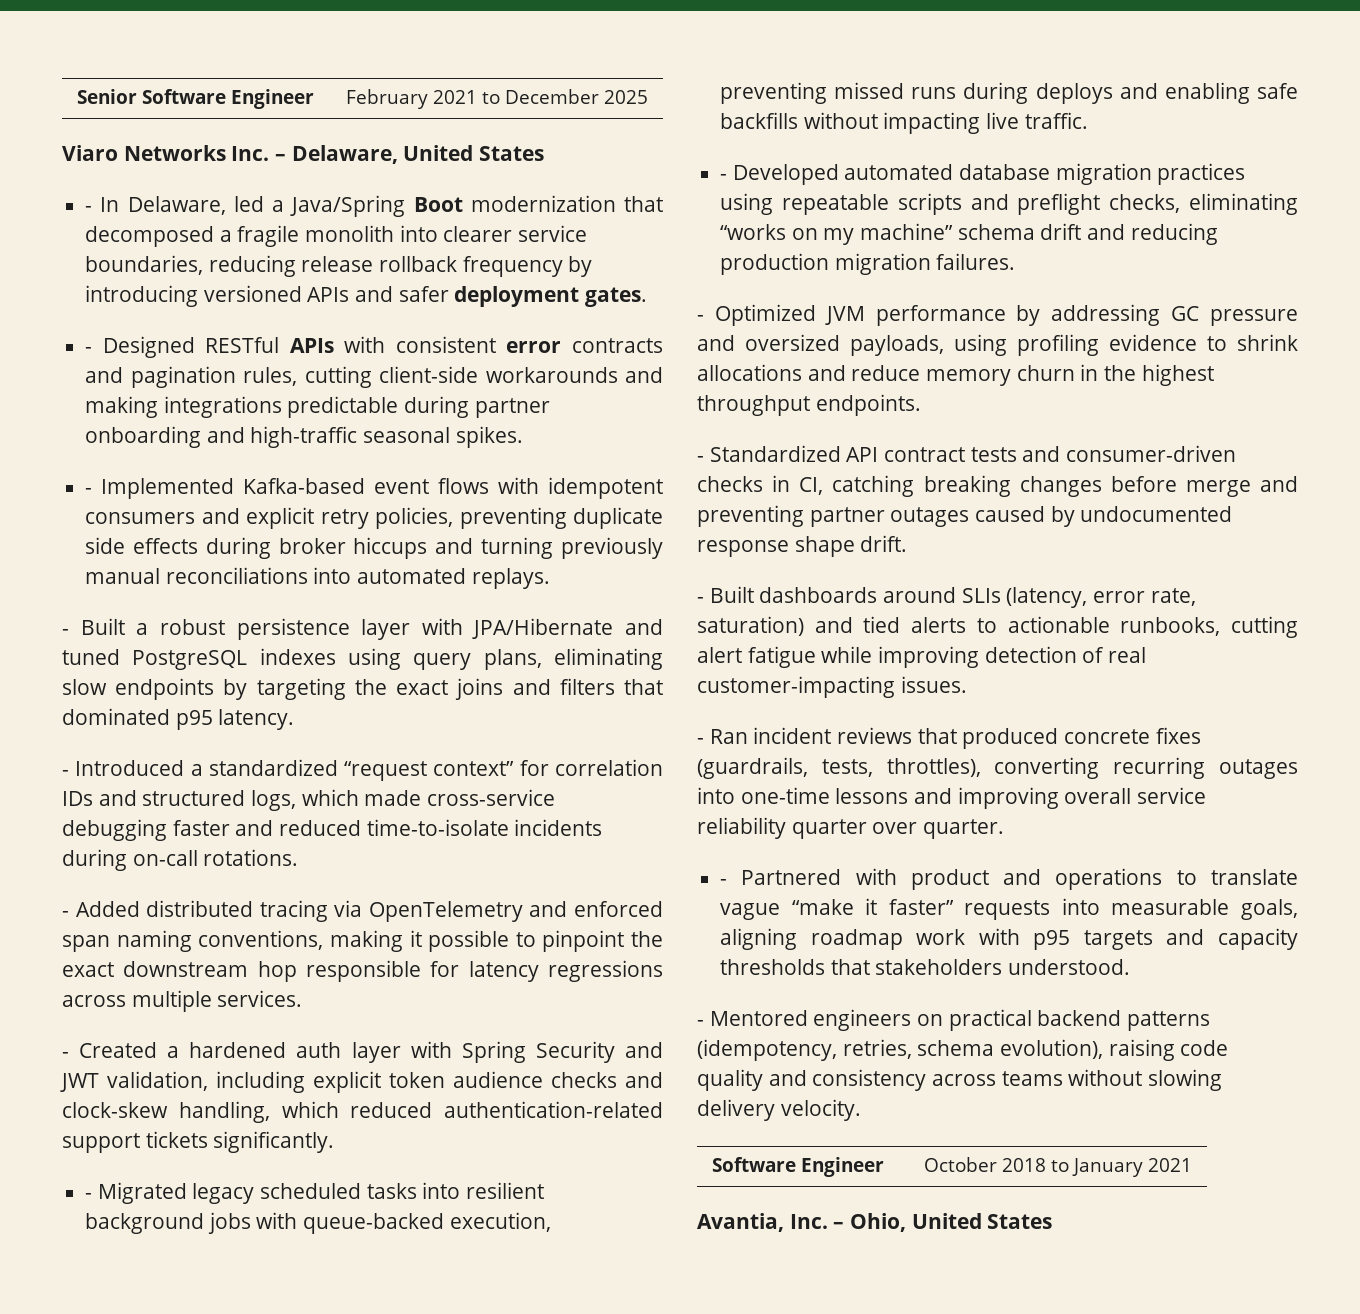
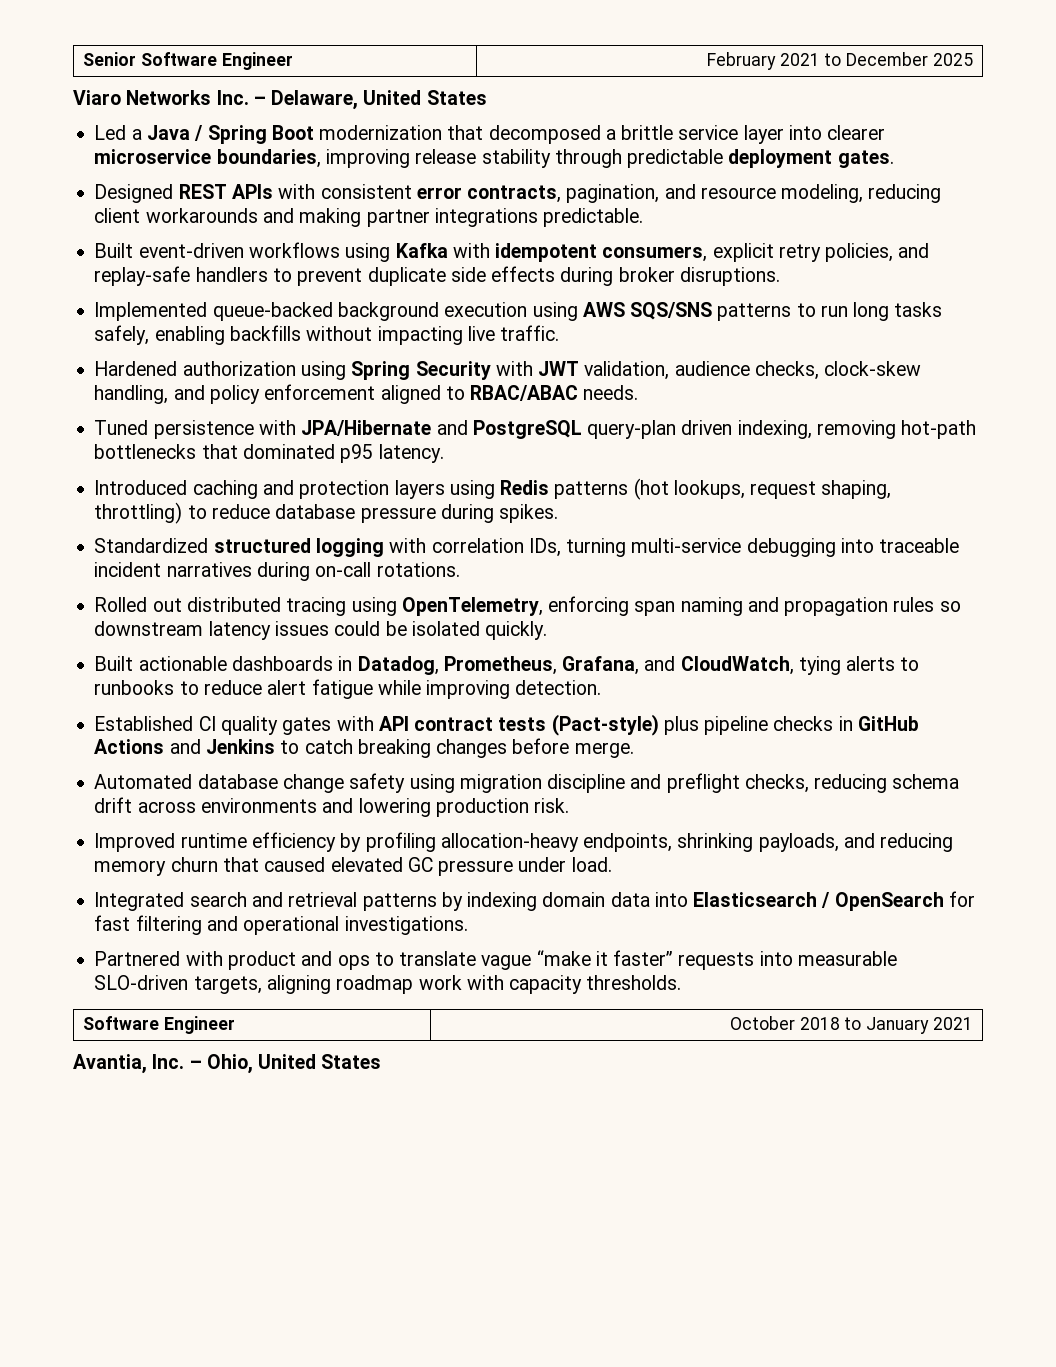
[85,195,406,217] - In Delaware, led a Java/Spring -> [94,125,267,144] Led a Java / Spring
[237,225,588,247] [85,255,593,277] [85,285,449,307] fragile monolith into clearer service boundaries, reducing release rollback frequency by introducing versioned APIs and safer -> [621,125,886,144] [94,149,724,168] brittle service layer into clearer microservice boundaries, improving release stability through predictable
[85,336,280,358] - Designed RESTful -> [94,184,227,203] Designed REST
[571,338,663,353] [85,366,663,388] [85,396,550,418] [85,426,523,448] [85,477,663,499] [85,507,567,529] contracts and pagination rules, cutting client-side workarounds and making integrations predictable during partner onboarding and high-traffic seasonal spikes. // - Implemented Kafka-based event flows with idempotent consumers and explicit retry policies, preventing -> [467,184,942,203] [94,208,644,227] [94,242,930,262] [94,266,363,286] contracts, pagination, and resource modeling, reducing client workarounds and making partner integrations predictable. // Built event-driven workflows using Kafka with idempotent consumers, explicit retry policies, and replay-safe handlers to prevent
[353,537,663,559] [85,567,550,589] [62,618,663,640] [62,648,663,670] [62,678,663,700] [62,708,295,730] [62,759,663,781] [62,789,556,811] [62,819,603,841] [62,849,299,871] [62,900,663,922] [62,930,663,952] [62,960,663,982] [62,990,303,1012] [62,1041,663,1063] [60,1071,663,1093] [62,1101,663,1123] [62,1131,335,1153] [85,1182,545,1204] [85,1212,551,1234] [720,82,1298,104] hiccups and turning previously manual reconciliations into automated replays. // - Built a robust persistence layer with JPA/Hibernate and tuned PostgreSQL indexes using query plans, eliminating slow endpoints by targeting the exact joins and filters that dominated p95 latency. // - Introduced a standardized “request context” for correlation IDs and structured logs, which made cross-service debugging faster and reduced time-to-isolate incidents during on-call rotations. // - Added distributed tracing via OpenTelemetry and enforced span naming conventions, making it possible to pinpoint the exact downstream hop responsible for latency regressions across multiple services. // - Created a hardened auth layer with Spring Security and JWT validation, including explicit token audience checks and clock-skew handling, which reduced authentication-related support tickets significantly. // - Migrated legacy scheduled tasks into resilient background jobs with queue-backed execution, preventing missed runs during deploys and enabling safe -> [679,267,780,286] [94,302,943,321] [94,325,225,345] disruptions. // Implemented queue-backed background execution using AWS SQS/SNS patterns to run long tasks safely, enabling
[720,163,1246,185] [720,193,1298,215] [720,223,1218,245] [720,253,1016,275] [697,304,1298,326] [697,334,1298,356] [697,364,1214,386] [697,394,921,416] [697,445,1237,462] [697,475,1298,497] [697,505,1233,527] [697,535,908,557] [697,586,1196,608] [697,616,1298,638] [697,646,1147,668] [697,676,967,698] [697,727,1201,749] [697,757,1298,779] [697,787,1207,809] [697,817,1005,839] [720,879,728,885] - Developed automated database migration practices using repeatable scripts and preflight checks, eliminating “works on my machine” schema drift and reducing production migration failures. // - Optimized JVM performance by addressing GC pressure and oversized payloads, using profiling evidence to shrink allocations and reduce memory churn in the highest throughput endpoints. // - Standardized API contract tests and consumer-driven checks in CI, catching breaking changes before merge and preventing partner outages caused by undocumented response shape drift. // - Built dashboards around SLIs (latency, error rate, saturation) and tied alerts to actionable runbooks, cutting alert fatigue while improving detection of real customer-impacting issues. // - Ran incident reviews that produced concrete fixes (guardrails, tests, throttles), converting recurring outages into one-time lessons and improving overall service reliability quarter over quarter. // - -> [94,361,922,380] [94,384,639,404] [94,420,977,439] [94,444,444,463] [94,478,892,500] [94,502,559,524] [94,538,960,557] [94,562,460,581] [94,596,961,616] [94,621,548,640] [94,656,920,675] [94,679,602,699] [94,714,919,736] [94,738,634,758] [94,773,960,793] [94,797,570,817] [94,832,954,852] [94,857,612,876] [94,891,975,911] [94,915,468,935] Hardened authorization using Spring Security with JWT validation, audience checks, clock-skew handling, and policy enforcement aligned to RBAC/ABAC needs. // Tuned persistence with JPA/Hibernate and PostgreSQL query-plan driven indexing, removing hot-path bottlenecks that dominated p95 latency. // Introduced caching and protection layers using Redis patterns (hot lookups, request shaping, throttling) to reduce database pressure during spikes. // Standardized structured logging with correlation IDs, turning multi-service debugging into traceable incident narratives during on-call rotations. // Rolled out distributed tracing using OpenTelemetry, enforcing span naming and propagation rules so downstream latency issues could be isolated quickly. // Built actionable dashboards in Datadog, Prometheus, Grafana, and CloudWatch, tying alerts to runbooks to reduce alert fatigue while improving detection. // Established CI quality gates with API contract tests (Pact-style) plus pipeline checks in GitHub Actions and Jenkins to catch breaking changes before merge. // Automated database change safety using migration discipline and preflight checks, reducing schema drift across environments and lowering production risk. // Improved runtime efficiency by profiling allocation-heavy endpoints, shrinking payloads, and reducing memory churn that caused elevated GC pressure under load. // Integrated search and retrieval patterns by indexing domain data into Elasticsearch / OpenSearch for fast filtering and operational investigations. //
[1055,868,1163,890] operations -> [337,955,370,970] ops
[1241,899,1298,920] goals, -> [94,975,262,994] SLO-driven targets,
[1033,928,1298,950] [720,959,1131,975] [697,1009,1211,1031] [697,1039,1229,1061] [697,1069,1223,1091] [697,1099,861,1121] p95 targets and capacity thresholds that stakeholders understood. // - Mentored engineers on practical backend patterns (idempotency, retries, schema evolution), raising code quality and consistency across teams without slowing delivery velocity. -> [509,975,682,994] capacity thresholds.

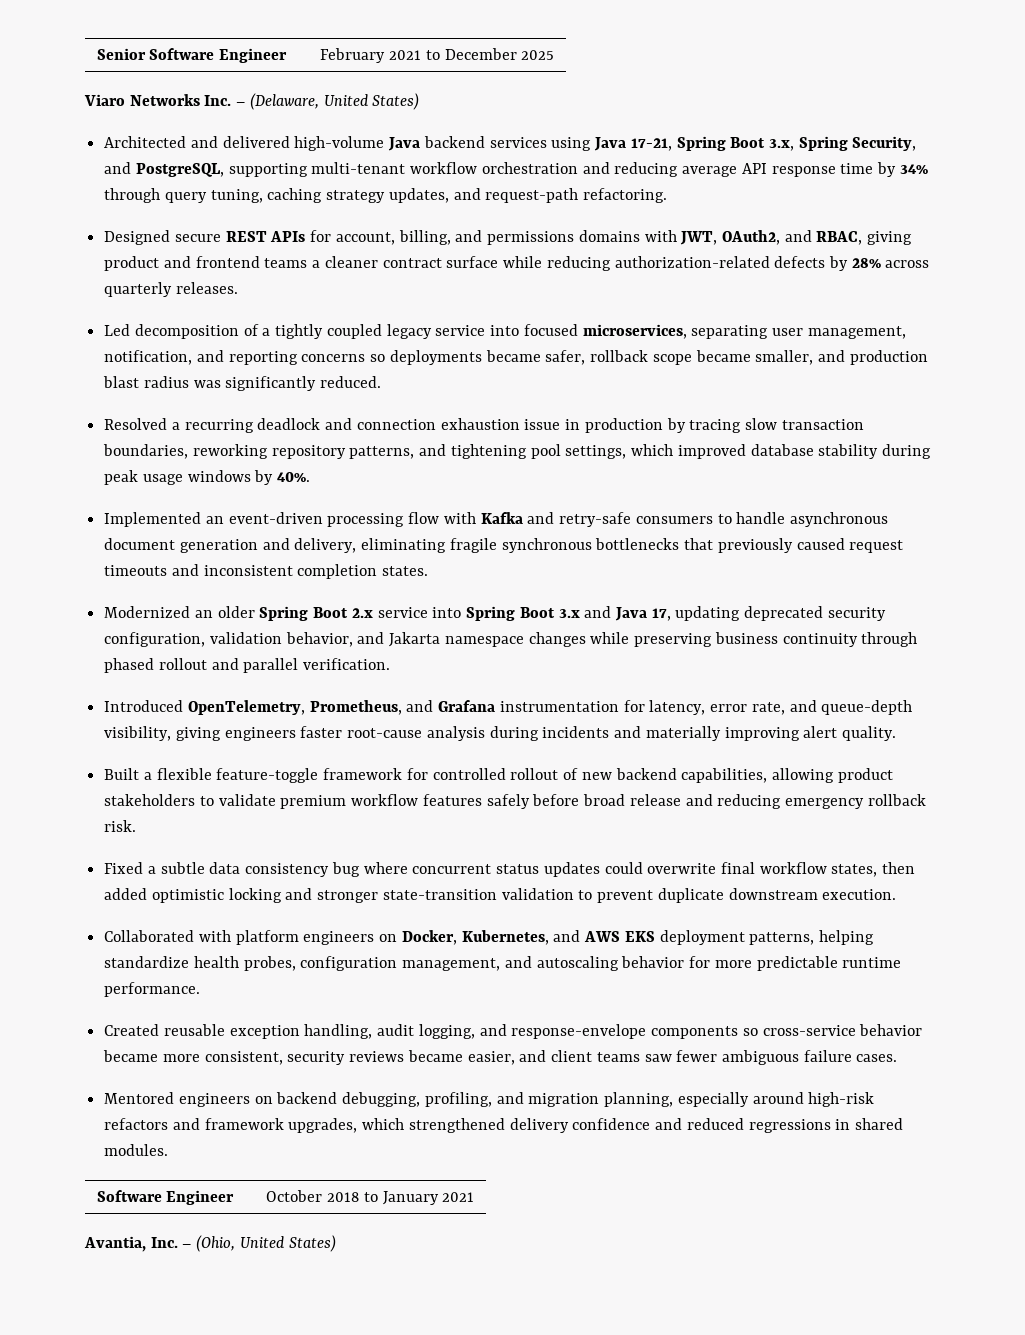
[271,90,487,110] [94,125,886,144] [94,149,894,168] [94,184,942,203] [94,208,644,227] [94,242,930,262] [94,266,780,286] [94,302,943,321] [94,325,560,345] [94,361,922,380] [94,384,639,404] [94,420,977,439] [94,444,444,463] [94,478,892,500] [94,502,559,524] [94,538,960,557] [94,562,460,581] [94,596,961,616] [94,621,548,640] [94,656,920,675] [94,679,602,699] [94,714,919,736] [94,738,634,758] [94,773,960,793] [94,797,570,817] [94,832,954,852] [94,857,612,876] [94,891,975,911] [94,915,468,935] [94,950,897,970] [94,975,682,994] Delaware, United States // Led a Java / Spring Boot modernization that decomposed a brittle service layer into clearer microservice boundaries, improving release stability through predictable deployment gates. // Designed REST APIs with consistent error contracts, pagination, and resource modeling, reducing client workarounds and making partner integrations predictable. // Built event-driven workflows using Kafka with idempotent consumers, explicit retry policies, and replay-safe handlers to prevent duplicate side effects during broker disruptions. // Implemented queue-backed background execution using AWS SQS/SNS patterns to run long tasks safely, enabling backfills without impacting live traffic. // Hardened authorization using Spring Security with JWT validation, audience checks, clock-skew handling, and policy enforcement aligned to RBAC/ABAC needs. // Tuned persistence with JPA/Hibernate and PostgreSQL query-plan driven indexing, removing hot-path bottlenecks that dominated p95 latency. // Introduced caching and protection layers using Redis patterns (hot lookups, request shaping, throttling) to reduce database pressure during spikes. // Standardized structured logging with correlation IDs, turning multi-service debugging into traceable incident narratives during on-call rotations. // Rolled out distributed tracing using OpenTelemetry, enforcing span naming and propagation rules so downstream latency issues could be isolated quickly. // Built actionable dashboards in Datadog, Prometheus, Grafana, and CloudWatch, tying alerts to runbooks to reduce alert fatigue while improving detection. // Established CI quality gates with API contract tests (Pact-style) plus pipeline checks in GitHub Actions and Jenkins to catch breaking changes before merge. // Automated database change safety using migration discipline and preflight checks, reducing schema drift across environments and lowering production risk. // Improved runtime efficiency by profiling allocation-heavy endpoints, shrinking payloads, and reducing memory churn that caused elevated GC pressure under load. // Integrated search and retrieval patterns by indexing domain data into Elasticsearch / OpenSearch for fast filtering and operational investigations. // Partnered with product and ops to translate vague “make it faster” requests into measurable SLO-driven targets, aligning roadmap work with capacity thresholds. -> [249,93,420,110] [104,136,917,151] [104,162,928,177] [104,188,668,203] [104,230,913,245] [104,256,930,271] [104,282,238,297] [104,324,906,339] [104,350,928,365] [103,376,382,391] [104,418,864,433] [103,444,931,459] [104,470,311,485] [104,512,888,527] [104,538,904,553] [104,564,429,579] [104,606,886,621] [104,632,918,647] [104,658,391,673] [104,700,913,715] [104,726,896,741] [104,768,893,783] [104,794,926,809] [104,820,137,832] [104,862,916,877] [104,888,897,903] [104,930,874,945] [104,956,902,971] [104,982,201,997] [104,1024,923,1039] [103,1050,898,1065] [104,1092,875,1107] [104,1118,903,1133] [104,1144,169,1156] (Delaware, United States) // Architected and delivered high-volume Java backend services using Java 17-21, Spring Boot 3.x, Spring Security, and PostgreSQL, supporting multi-tenant workflow orchestration and reducing average API response time by 34% through query tuning, caching strategy updates, and request-path refactoring. // Designed secure REST APIs for account, billing, and permissions domains with JWT, OAuth2, and RBAC, giving product and frontend teams a cleaner contract surface while reducing authorization-related defects by 28% across quarterly releases. // Led decomposition of a tightly coupled legacy service into focused microservices, separating user management, notification, and reporting concerns so deployments became safer, rollback scope became smaller, and production blast radius was significantly reduced. // Resolved a recurring deadlock and connection exhaustion issue in production by tracing slow transaction boundaries, reworking repository patterns, and tightening pool settings, which improved database stability during peak usage windows by 40%. // Implemented an event-driven processing flow with Kafka and retry-safe consumers to handle asynchronous document generation and delivery, eliminating fragile synchronous bottlenecks that previously caused request timeouts and inconsistent completion states. // Modernized an older Spring Boot 2.x service into Spring Boot 3.x and Java 17, updating deprecated security configuration, validation behavior, and Jakarta namespace changes while preserving business continuity through phased rollout and parallel verification. // Introduced OpenTelemetry, Prometheus, and Grafana instrumentation for latency, error rate, and queue-depth visibility, giving engineers faster root-cause analysis during incidents and materially improving alert quality. // Built a flexible feature-toggle framework for controlled rollout of new backend capabilities, allowing product stakeholders to validate premium workflow features safely before broad release and reducing emergency rollback risk. // Fixed a subtle data consistency bug where concurrent status updates could overwrite final workflow states, then added optimistic locking and stronger state-transition validation to prevent duplicate downstream execution. // Collaborated with platform engineers on Docker, Kubernetes, and AWS EKS deployment patterns, helping standardize health probes, configuration management, and autoscaling behavior for more predictable runtime performance. // Created reusable exception handling, audit logging, and response-envelope components so cross-service behavior became more consistent, security reviews became easier, and client teams saw fewer ambiguous failure cases. // Mentored engineers on backend debugging, profiling, and migration planning, especially around high-risk refactors and framework upgrades, which strengthened delivery confidence and reduced regressions in shared modules.
[206,1054,382,1074] Ohio, United States -> [196,1235,336,1252] (Ohio, United States)

